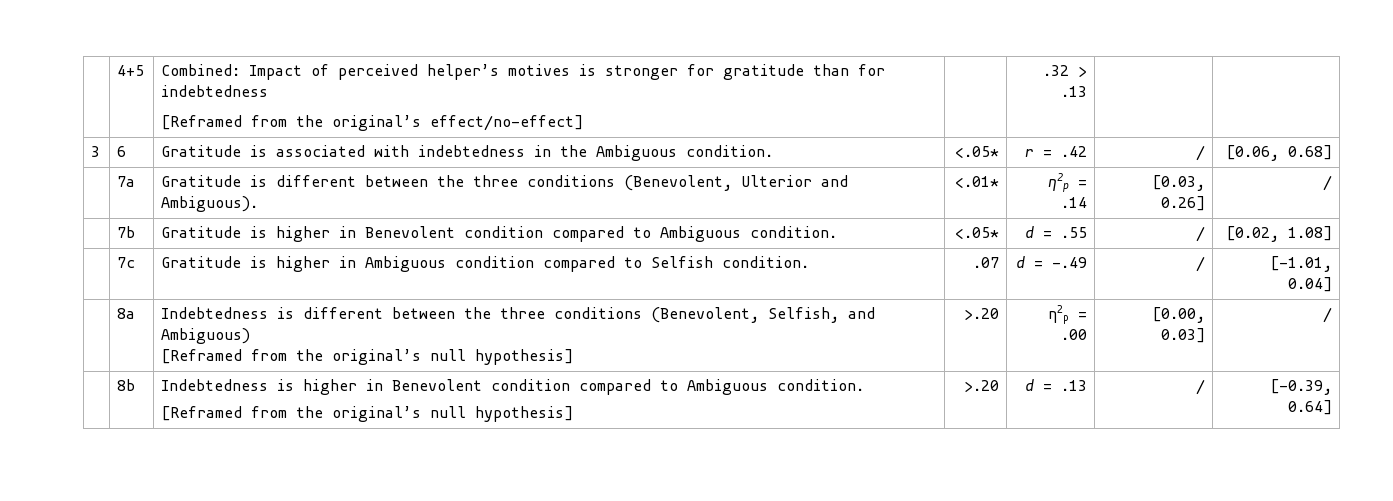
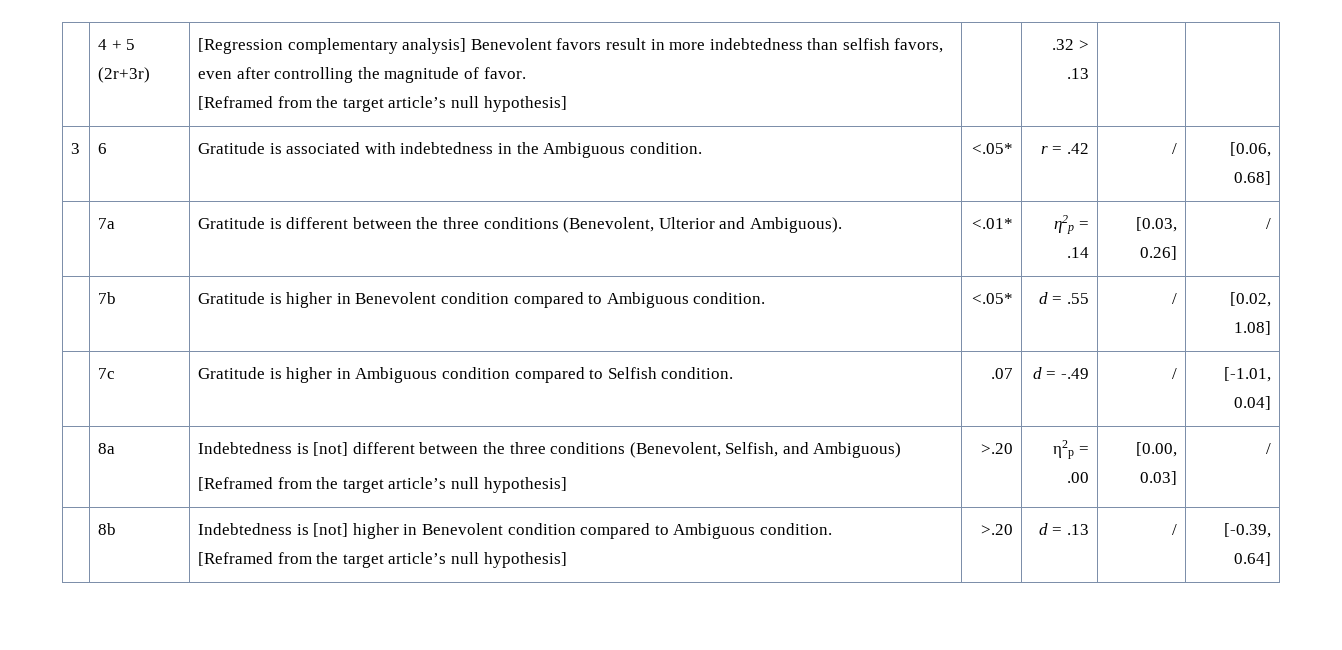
[117,65,145,76] [161,64,886,80] [161,85,269,97] [161,115,584,131] | 4+5 | Combined: Impact of perceived helper’s motives is stronger for gratitude than for indebtedness // [Reframed from the original’s effect/no-effect] -> [97,39,136,50] [97,67,150,83] [197,38,944,54] [197,67,526,83] [197,96,567,112] | 4 + 5 (2r+3r) | [Regression complementary analysis] Benevolent favors result in more indebtedness than selfish favors, even after controlling the magnitude of favor. // [Reframed from the target article’s null hypothesis]
(295, 313) none -> [313,442,349,456] [not]
[332,349,422,365] original’s -> [342,477,447,493] target article’s
(295, 385) none -> [313,523,349,537] [not]
[332,406,422,422] original’s -> [342,552,447,568] target article’s

